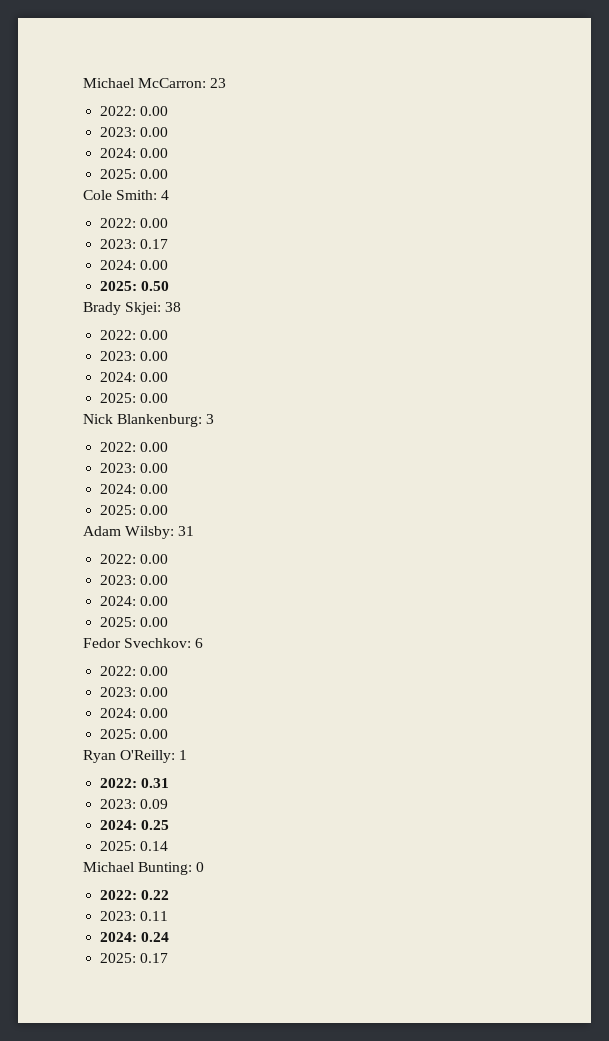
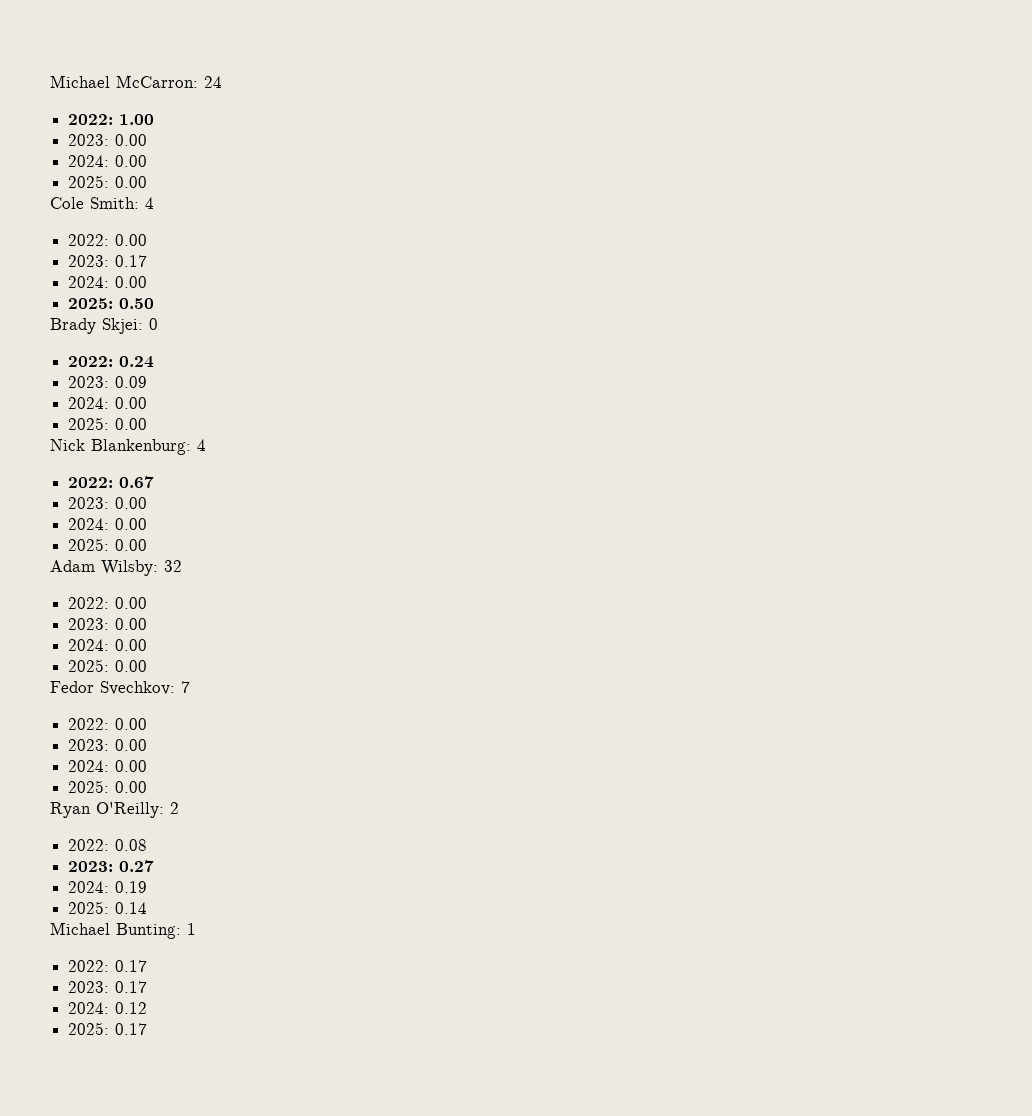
[210,78,227,88] [100,106,169,116] 23 // 2022: 0.00 -> [204,76,222,88] [68,114,155,125] 24 // 2022: 1.00
[165,302,182,312] [100,330,169,340] [100,351,169,361] 38 // 2022: 0.00 // 2023: 0.00 -> [149,318,158,330] [68,356,155,368] [68,376,148,388] 0 // 2022: 0.24 // 2023: 0.09
[206,414,215,424] [100,442,169,452] 3 // 2022: 0.00 -> [197,439,206,451] [68,476,155,488] 4 // 2022: 0.67
[178,526,195,536] 31 -> [164,560,182,572] 32
[195,638,204,648] 6 -> [181,681,190,693] 7
[179,750,188,760] [100,778,170,788] [100,799,169,809] [100,820,170,830] 1 // 2022: 0.31 // 2023: 0.09 // 2024: 0.25 -> [170,802,179,814] [68,839,148,851] [68,860,155,872] [68,881,148,893] 2 // 2022: 0.08 // 2023: 0.27 // 2024: 0.19
[196,862,205,872] [100,890,170,900] [100,911,169,921] [100,932,170,942] 0 // 2022: 0.22 // 2023: 0.11 // 2024: 0.24 -> [187,923,196,935] [68,960,148,972] [68,981,148,993] [68,1002,148,1014] 1 // 2022: 0.17 // 2023: 0.17 // 2024: 0.12

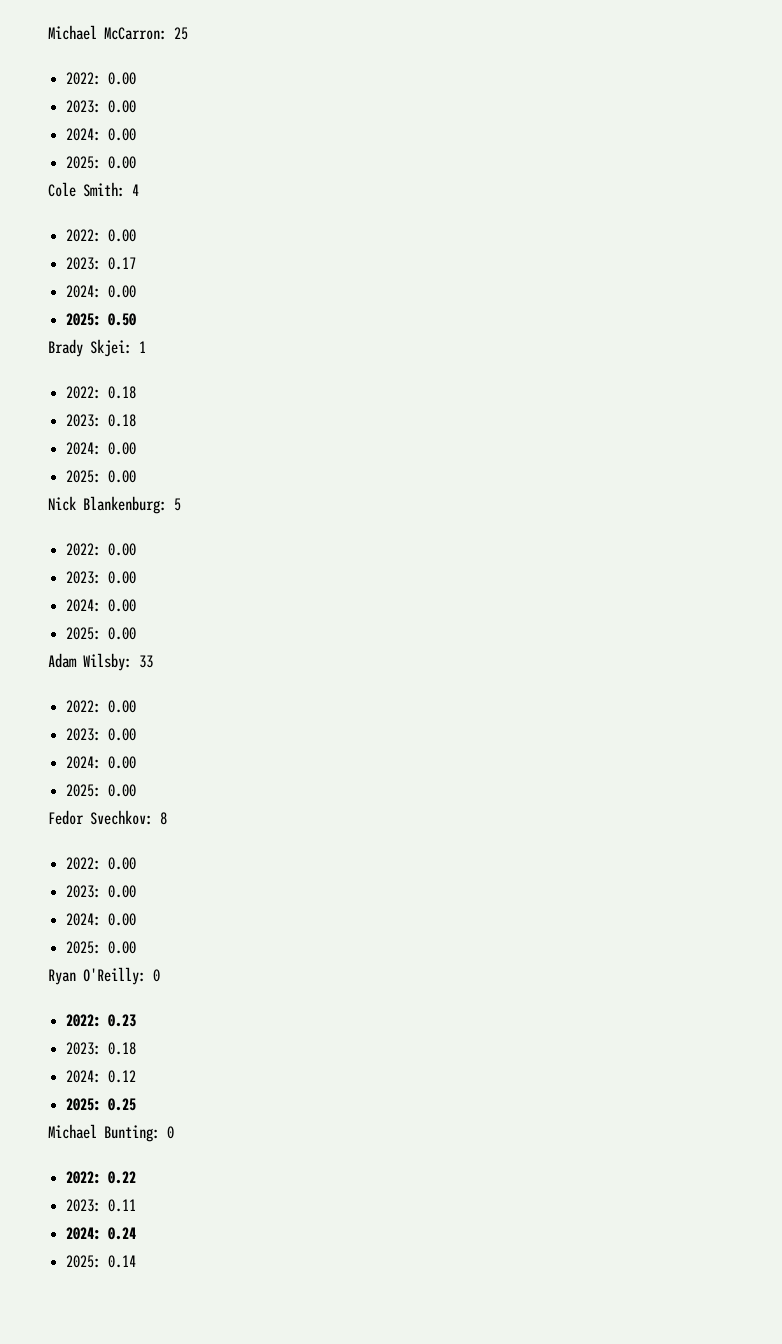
[204,76,222,88] [68,114,155,125] 24 // 2022: 1.00 -> [174,27,188,40] [66,72,137,85] 25 // 2022: 0.00
[149,318,158,330] [68,356,155,368] [68,376,148,388] 0 // 2022: 0.24 // 2023: 0.09 -> [139,341,146,353] [66,386,137,399] [66,414,137,427] 1 // 2022: 0.18 // 2023: 0.18
[197,439,206,451] [68,476,155,488] 4 // 2022: 0.67 -> [174,498,181,511] [66,543,137,556] 5 // 2022: 0.00
[164,560,182,572] 32 -> [139,655,153,668] 33
[181,681,190,693] 7 -> [160,812,167,825] 8
[170,802,179,814] [68,839,148,851] [68,860,155,872] [68,881,148,893] [68,901,148,914] [50,922,196,939] [68,960,148,972] [68,981,148,993] [68,1002,148,1014] [68,1022,148,1035] 2 // 2022: 0.08 // 2023: 0.27 // 2024: 0.19 // 2025: 0.14 // Michael Bunting: 1 // 2022: 0.17 // 2023: 0.17 // 2024: 0.12 // 2025: 0.17 -> [153,969,160,982] [66,1014,137,1027] [66,1042,137,1055] [66,1070,137,1083] [66,1098,137,1111] [48,1124,174,1142] [66,1171,137,1184] [66,1199,137,1212] [66,1227,137,1240] [66,1255,137,1268] 0 // 2022: 0.23 // 2023: 0.18 // 2024: 0.12 // 2025: 0.25 // Michael Bunting: 0 // 2022: 0.22 // 2023: 0.11 // 2024: 0.24 // 2025: 0.14

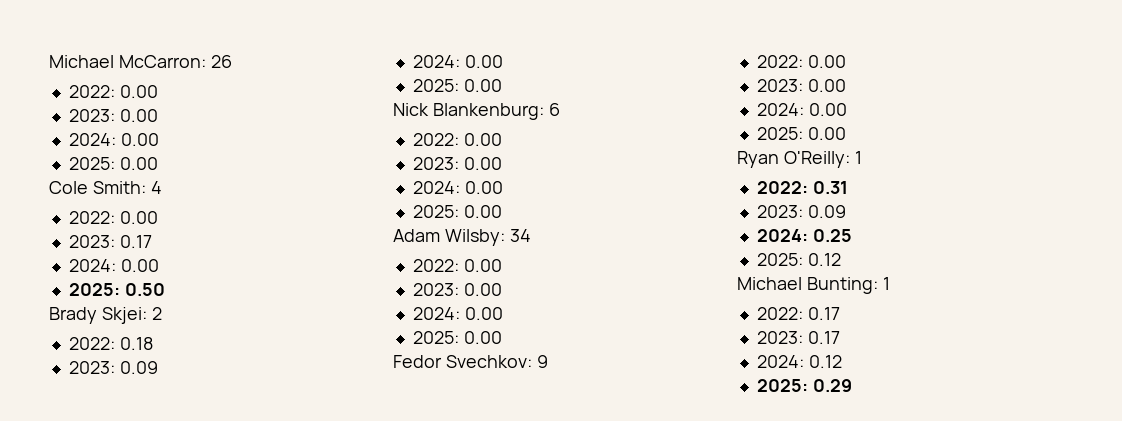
[174,27,188,40] 25 -> [210,55,232,68] 26
[139,341,146,353] 1 -> [151,307,162,320] 2
[108,414,137,427] 0.18 -> [119,361,158,374] 0.09
[174,498,181,511] 5 -> [548,103,560,116] 6
[139,655,153,668] 33 -> [509,229,531,242] 34
[160,812,167,825] 8 -> [536,355,548,368] 9
[153,969,160,982] [66,1014,137,1027] [66,1042,137,1055] [66,1070,137,1083] [66,1098,137,1111] [48,1124,174,1142] [66,1171,137,1184] [66,1199,137,1212] [66,1227,137,1240] [66,1255,137,1268] 0 // 2022: 0.23 // 2023: 0.18 // 2024: 0.12 // 2025: 0.25 // Michael Bunting: 0 // 2022: 0.22 // 2023: 0.11 // 2024: 0.24 // 2025: 0.14 -> [854,151,862,164] [756,181,848,194] [756,205,846,218] [756,229,852,242] [756,253,841,266] [737,277,890,294] [756,307,840,320] [756,331,840,344] [756,355,842,368] [756,379,852,392] 1 // 2022: 0.31 // 2023: 0.09 // 2024: 0.25 // 2025: 0.12 // Michael Bunting: 1 // 2022: 0.17 // 2023: 0.17 // 2024: 0.12 // 2025: 0.29

